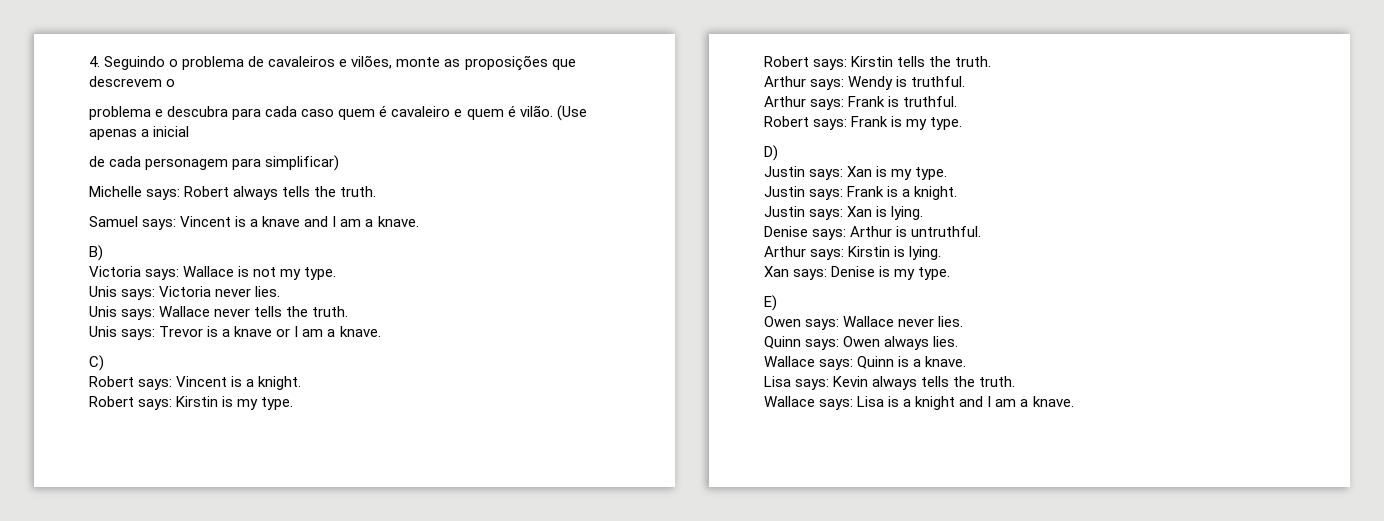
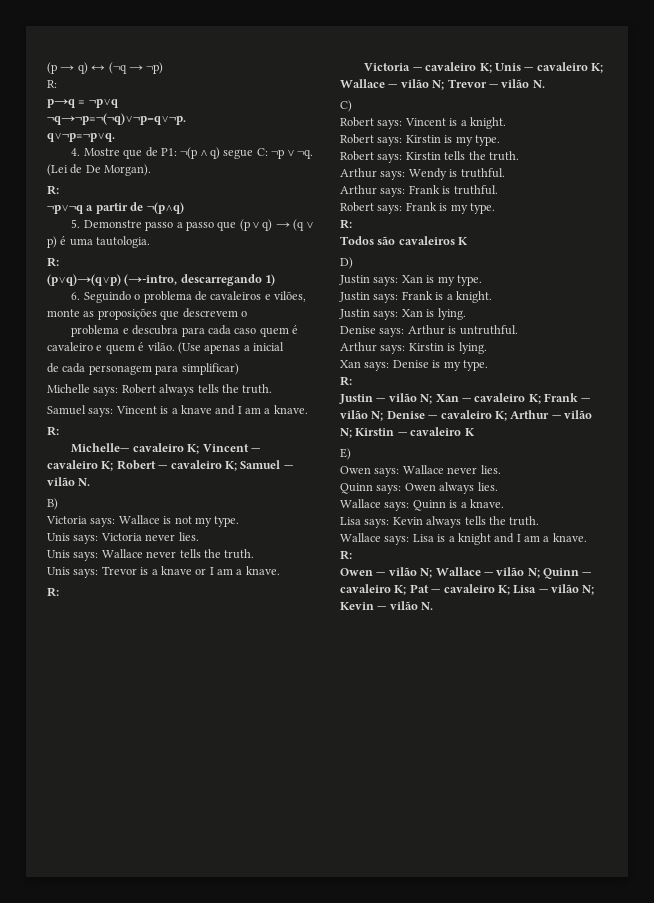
[89,56,100,67] 4. -> [47,62,164,74] [47,80,57,88] [47,99,118,108] [47,113,186,125] [47,133,115,142] [71,147,313,159] [47,164,152,176] [47,185,59,195] [47,202,184,214] [71,219,313,231] [47,236,151,248] [47,257,59,267] [47,274,276,286] [71,292,81,300] (p → q) ↔ (¬q → ¬p) // R: // p→q ≡ ¬p∨q // ¬q→¬p≡¬(¬q)∨¬p=q∨¬p. // q∨¬p≡¬p∨q. // 4. Mostre que de P1: ¬(p ∧ q) segue C: ¬p ∨ ¬q. (Lei de De Morgan). // R: // ¬p∨¬q a partir de ¬(p∧q) // 5. Demonstre passo a passo que (p ∨ q) → (q ∨ p) é uma tautologia. // R: // (p∨q)→(q∨p) (→-intro, descarregando 1) // 6.
(419, 221) none -> [47,426,59,436] [71,443,260,454] [47,460,293,471] [47,477,91,486] // R: // Michelle— cavaleiro K; Vincent — cavaleiro K; Robert — cavaleiro K; Samuel — vilão N.
(381, 331) none -> [47,587,59,597] [364,62,604,73] [340,79,545,90] // R: // Victoria — cavaleiro K; Unis — cavaleiro K; Wallace — vilão N; Trevor — vilão N.
(963, 123) none -> [340,219,352,229] [340,236,469,245] // R: // Todos são cavaleiros K
(951, 273) none -> [340,376,352,386] [339,393,591,404] [340,410,592,421] [340,427,475,438] // R: // Justin — vilão N; Xan — cavaleiro K; Frank — vilão N; Denise — cavaleiro K; Arthur — vilão N; Kirstin — cavaleiro K
(1074, 401) none -> [340,550,352,560] [340,567,592,579] [340,584,595,595] [340,601,434,610] // R: // Owen — vilão N; Wallace — vilão N; Quinn — cavaleiro K; Pat — cavaleiro K; Lisa — vilão N; Kevin — vilão N.

